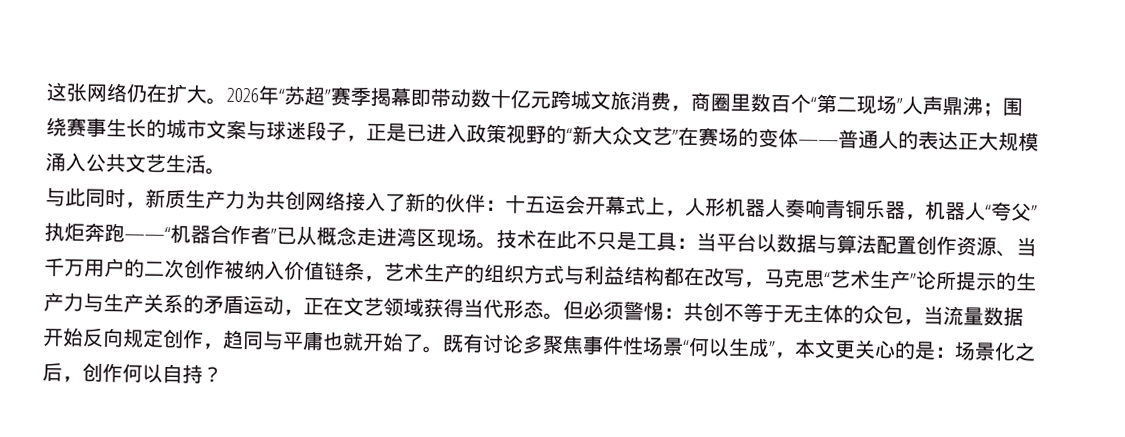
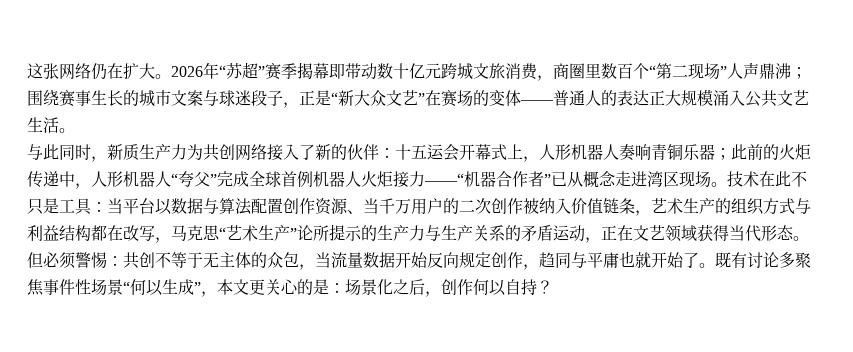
[406,122,567,145] 已进入政策视野的 -> (331, 98) none
[905,214,926,221] ， -> [715,144,811,160] [27,171,123,189] ；此前的火炬传递中，人形
[44,222,125,243] 执炬奔跑 -> [217,171,425,188] 完成全球首例机器人火炬接力

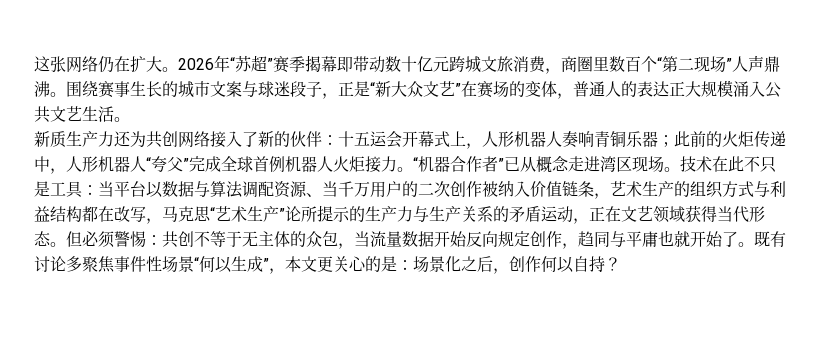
[791,67,807,79] ； -> [50,92,66,97] 。
[520,100,554,104] —— -> [557,93,573,99] ，
[27,144,107,162] 与此同时， -> (130, 119) none
(187, 152) none -> [114,131,131,147] 还
[424,173,464,185] ——“ -> [397,157,418,172] 。“
[251,198,315,214] 配置创作 -> [242,181,274,198] 调配

